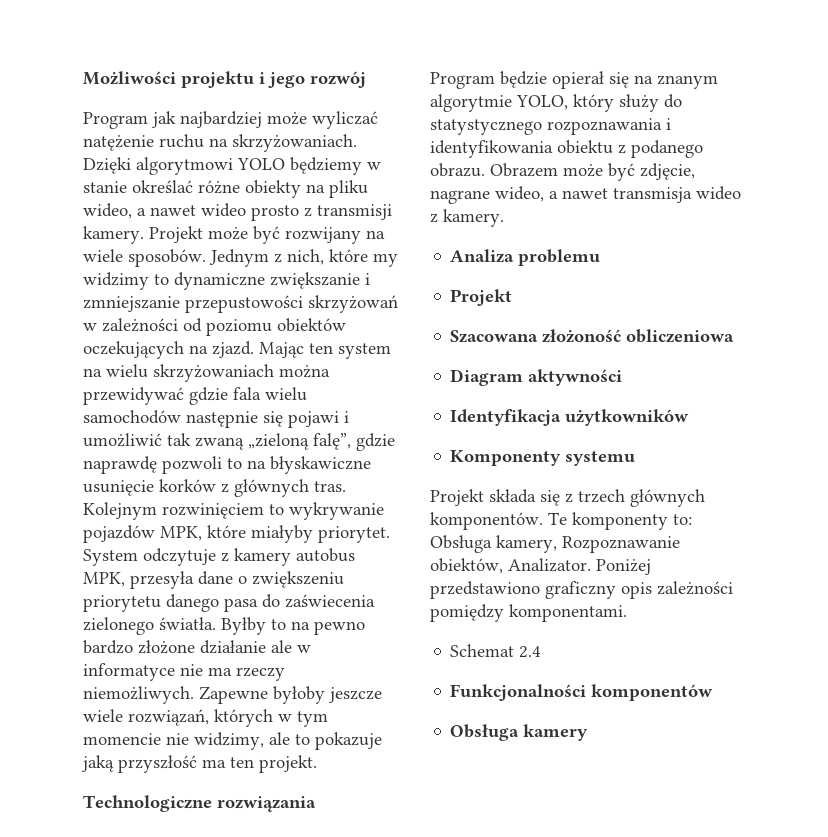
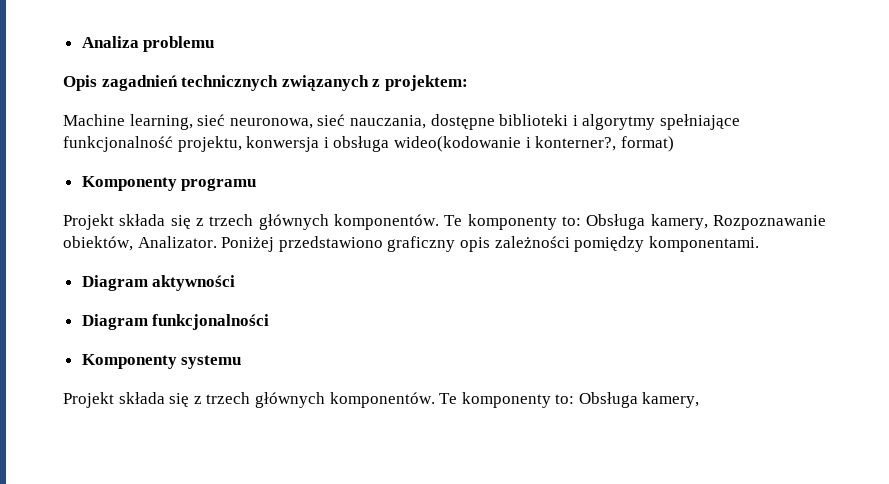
[83,71,366,88] [83,111,378,129] [83,134,357,152] [83,157,381,175] [83,180,368,198] [83,203,392,221] [83,226,385,244] [83,249,398,267] [83,272,370,290] [83,295,398,313] [83,318,346,336] [83,341,391,359] [83,364,330,382] [83,387,307,405] [83,410,349,428] [83,433,395,451] [83,456,371,474] [83,479,346,497] [83,502,384,520] [83,525,390,543] [83,548,355,566] [83,571,344,589] [83,594,375,612] [83,617,365,635] [83,640,311,654] [83,663,285,681] [83,686,382,704] [83,709,328,727] [83,732,382,750] [82,755,317,773] [83,795,316,812] [430,71,718,89] [430,94,682,112] [430,118,671,135] [430,140,703,158] [430,163,695,181] [430,186,741,204] [430,209,504,227] [450,249,601,266] [450,289,513,306] [450,329,735,343] [450,369,623,386] [450,409,690,426] [450,450,636,466] Możliwości projektu i jego rozwój // Program jak najbardziej może wyliczać natężenie ruchu na skrzyżowaniach. Dzięki algorytmowi YOLO będziemy w stanie określać różne obiekty na pliku wideo, a nawet wideo prosto z transmisji kamery. Projekt może być rozwijany na wiele sposobów. Jednym z nich, które my widzimy to dynamiczne zwiększanie i zmniejszanie przepustowości skrzyżowań w zależności od poziomu obiektów oczekujących na zjazd. Mając ten system na wielu skrzyżowaniach można przewidywać gdzie fala wielu samochodów następnie się pojawi i umożliwić tak zwaną „zieloną falę”, gdzie naprawdę pozwoli to na błyskawiczne usunięcie korków z głównych tras. Kolejnym rozwinięciem to wykrywanie pojazdów MPK, które miałyby priorytet. System odczytuje z kamery autobus MPK, przesyła dane o zwiększeniu priorytetu danego pasa do zaświecenia zielonego światła. Byłby to na pewno bardzo złożone działanie ale w informatyce nie ma rzeczy niemożliwych. Zapewne byłoby jeszcze wiele rozwiązań, których w tym momencie nie widzimy, ale to pokazuje jaką przyszłość ma ten projekt. // Technologiczne rozwiązania // Program będzie opierał się na znanym algorytmie YOLO, który służy do statystycznego rozpoznawania i identyfikowania obiektu z podanego obrazu. Obrazem może być zdjęcie, nagrane wideo, a nawet transmisja wideo z kamery. // Analiza problemu // Projekt // Szacowana złożoność obliczeniowa // Diagram aktywności // Identyfikacja użytkowników // Komponenty systemu -> [81,36,215,52] [63,75,468,91] [63,114,740,130] [63,136,674,152] [81,176,257,191] Analiza problemu // Opis zagadnień technicznych związanych z projektem: // Machine learning, sieć neuronowa, sieć nauczania, dostępne biblioteki i algorytmy spełniające funkcjonalność projektu, konwersja i obsługa wideo(kodowanie i konterner?, format) // Komponenty programu
[450,644,542,658] [450,684,714,701] [450,724,589,741] Schemat 2.4 // Funkcjonalności komponentów // Obsługa kamery -> [81,275,236,291] [81,314,270,330] [81,354,242,369] [63,392,700,408] Diagram aktywności // Diagram funkcjonalności // Komponenty systemu // Projekt składa się z trzech głównych komponentów. Te komponenty to: Obsługa kamery,

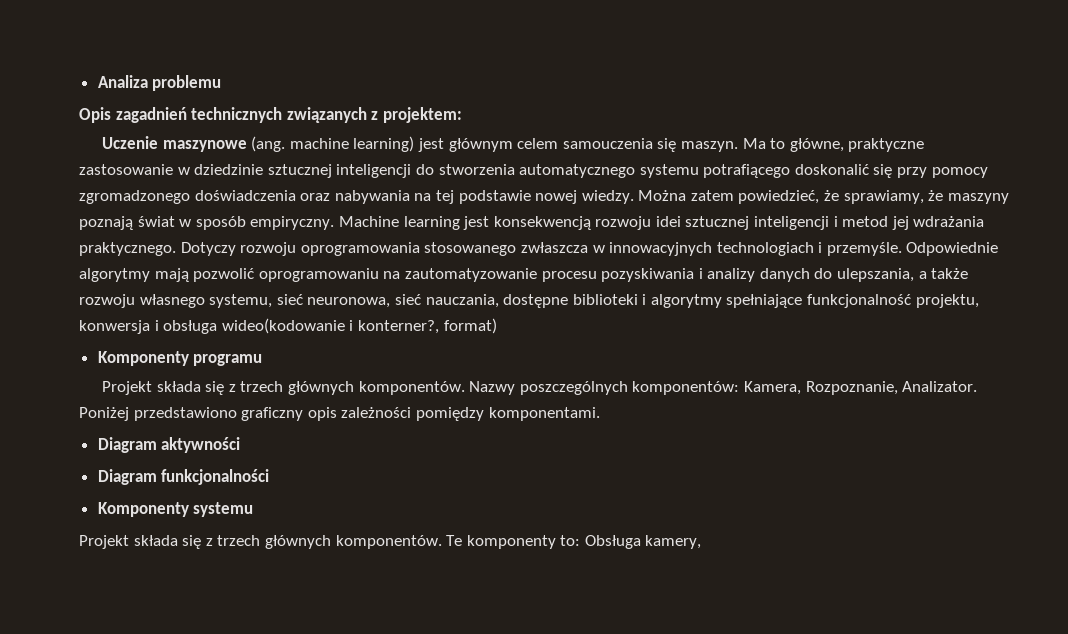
[63,114,193,130] Machine learning, -> [102,136,925,152] [79,164,988,178] [79,190,1009,204] [79,216,985,230] [79,242,999,256] [79,268,969,282] [79,294,273,308] Uczenie maszynowe (ang. machine learning) jest głównym celem samouczenia się maszyn. Ma to główne, praktyczne zastosowanie w dziedzinie sztucznej inteligencji do stworzenia automatycznego systemu potrafiącego doskonalić się przy pomocy zgromadzonego doświadczenia oraz nabywania na tej podstawie nowej wiedzy. Można zatem powiedzieć, że sprawiamy, że maszyny poznają świat w sposób empiryczny. Machine learning jest konsekwencją rozwoju idei sztucznej inteligencji i metod jej wdrażania praktycznego. Dotyczy rozwoju oprogramowania stosowanego zwłaszcza w innowacyjnych technologiach i przemyśle. Odpowiednie algorytmy mają pozwolić oprogramowaniu na zautomatyzowanie procesu pozyskiwania i analizy danych do ulepszania, a także rozwoju własnego systemu,
[444,214,827,230] [63,236,133,251] Te komponenty to: Obsługa kamery, Rozpoznawanie obiektów, -> [469,381,898,395] Nazwy poszczególnych komponentów: Kamera, Rozpoznanie,

